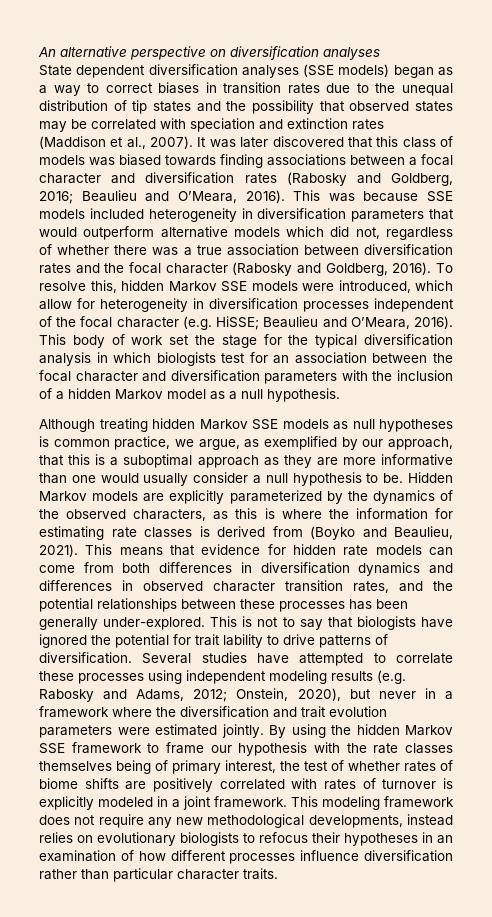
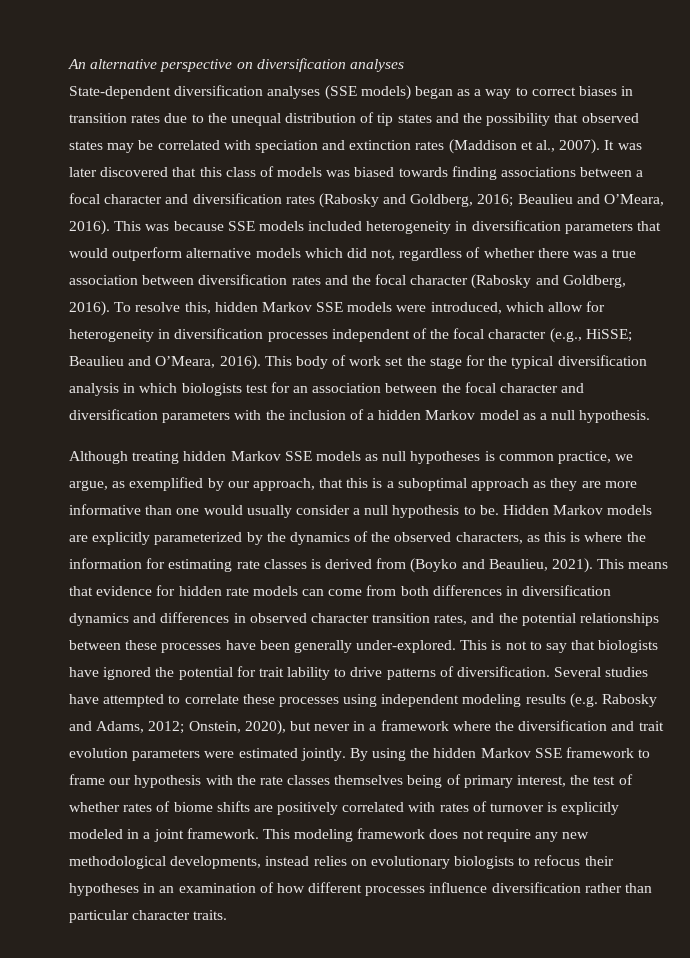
[39,65,146,78] State dependent -> [69,86,171,99] State-dependent
[182,316,212,330] (e.g. -> [549,328,582,343] (e.g.,
[349,599,372,610] has -> [225,640,256,650] have

